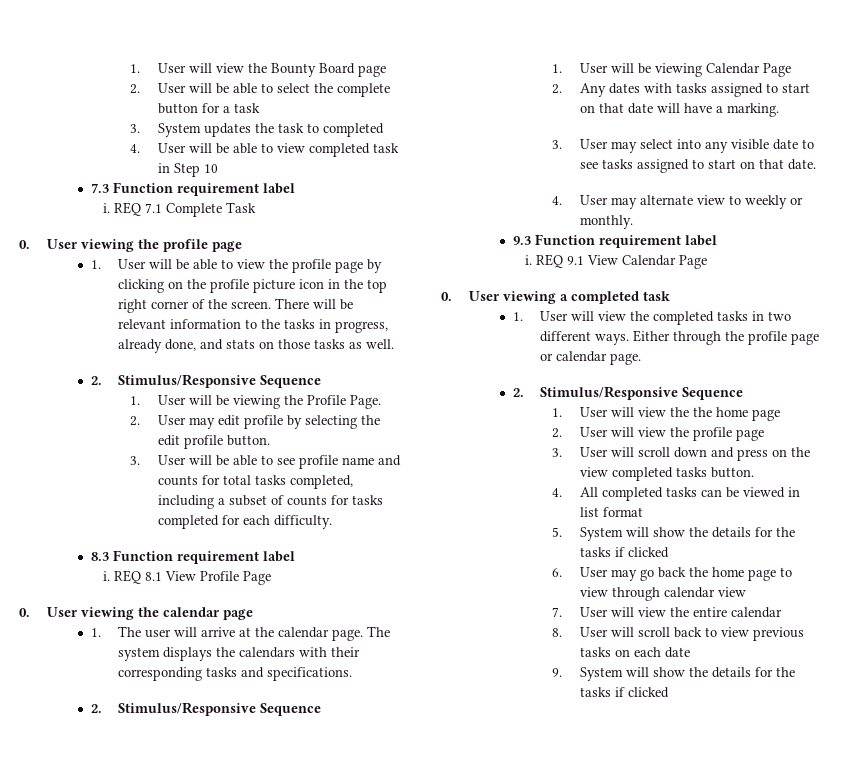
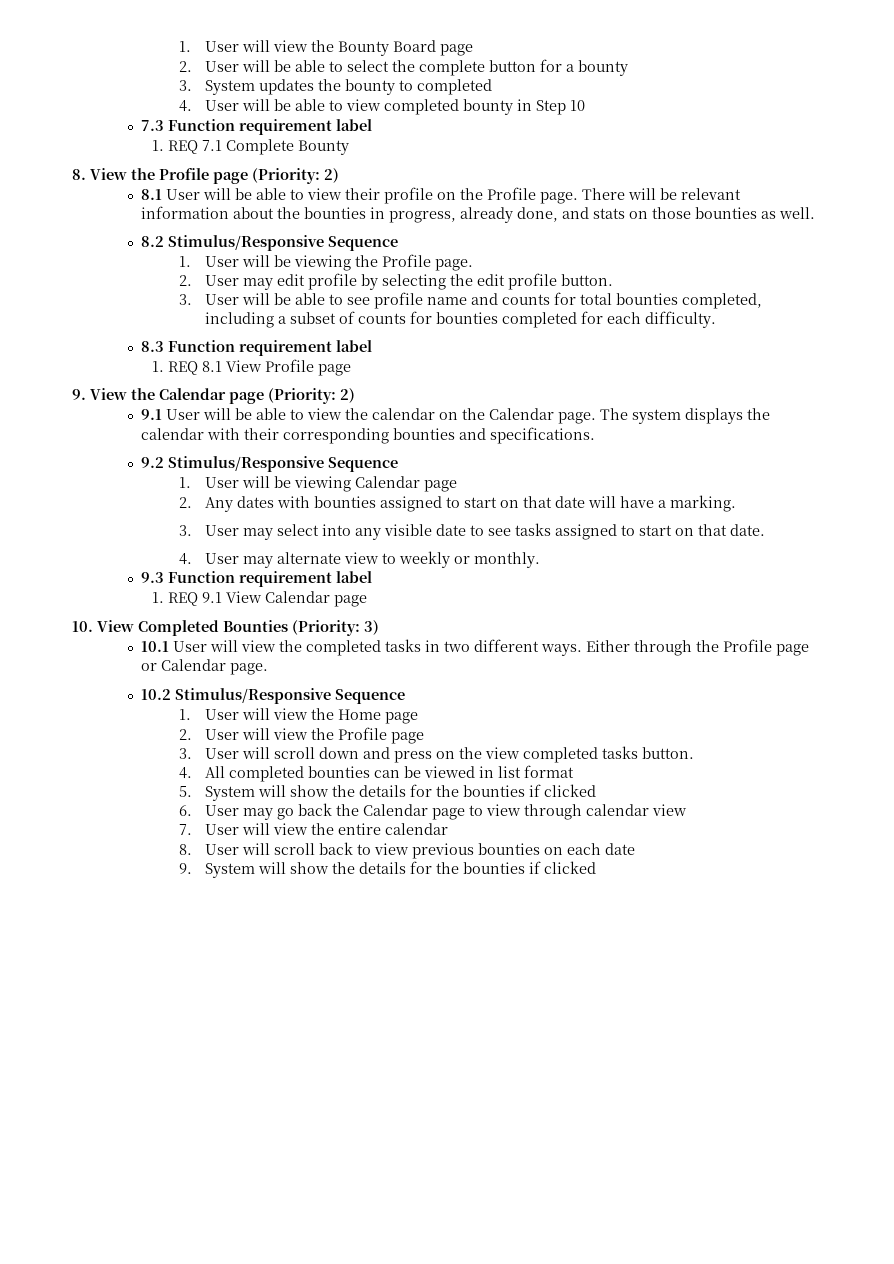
[234,103,261,113] task -> [578,60,629,76] bounty
[278,123,305,133] task -> [345,79,396,95] bounty
[373,143,400,153] task -> [463,99,514,115] bounty
[102,203,110,213] i. -> [151,140,164,151] 1.
[225,202,256,213] [19,239,242,252] [90,259,383,273] [118,279,388,293] [118,299,272,313] Task // 0. User viewing the profile page // 1. User will be able to view the profile page by clicking on the profile picture icon in the top right corner of the screen. -> [297,140,349,155] [72,168,339,184] [141,187,579,204] Bounty // 8. View the Profile page (Priority: 2) // 8.1 User will be able to view their profile on the Profile page.
[245,319,316,329] to the tasks -> [233,207,367,219] about the bounties
[314,339,346,349] tasks -> [695,207,758,219] bounties
[90,376,102,385] 2. -> [141,236,165,247] 8.2
[350,395,382,409] Page. -> [435,259,474,271] page.
[255,475,287,485] tasks -> [616,293,679,305] bounties
[352,495,384,505] tasks -> [436,312,499,324] bounties
[102,571,110,581] i. -> [151,361,164,372] 1.
[242,571,271,585] [19,607,253,620] [90,626,330,638] Page // 0. User viewing the calendar page // 1. The user will arrive at the calendar -> [317,364,351,376] [72,388,355,404] [141,408,555,420] page // 9. View the Calendar page (Priority: 2) // 9.1 User will be able to view the calendar on the Calendar
[239,647,296,658] calendars -> [141,428,205,440] calendar
[206,667,238,677] tasks -> [393,428,456,440] bounties
[90,704,102,713] 2. -> [141,457,165,468] 9.2
[763,63,792,77] Page -> [424,480,458,492] page
[676,83,708,93] tasks -> [314,496,377,508] bounties
[524,255,532,265] i. -> [151,592,164,603] 1.
[678,255,707,269] [441,291,670,304] [512,312,523,321] Page // 0. User viewing a completed task // 1. -> [333,595,367,607] [72,620,379,636] [141,641,170,652] page // 10. View Completed Bounties (Priority: 3) // 10.1
[748,331,788,345] profile -> [723,639,773,652] Profile
[556,351,642,365] [512,388,524,397] calendar page. // 2. -> [161,659,269,675] [141,689,172,700] Calendar page. // 10.2
[693,407,749,417] the home -> [338,709,382,720] Home
[693,427,733,441] profile -> [338,727,388,740] Profile
[666,487,698,497] tasks -> [308,766,371,778] bounties
[580,547,612,557] tasks -> [463,785,526,797] bounties
[712,567,745,577] home -> [363,804,429,816] Calendar
[580,647,612,657] tasks -> [478,843,541,855] bounties
[580,687,612,697] tasks -> [463,862,526,874] bounties

